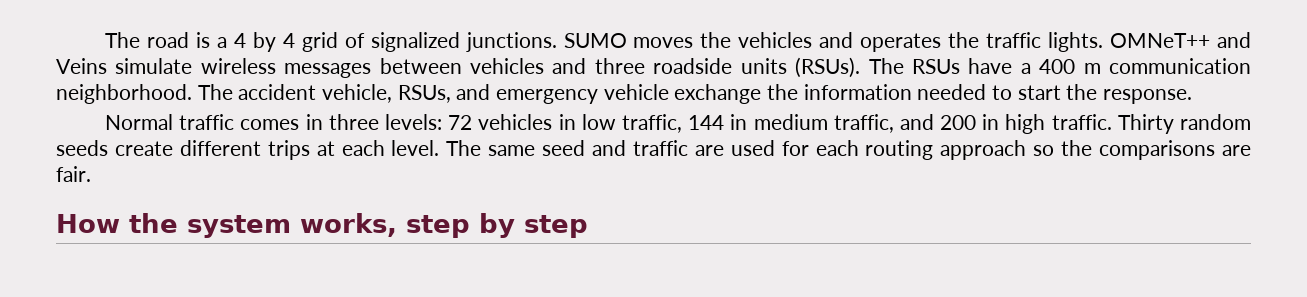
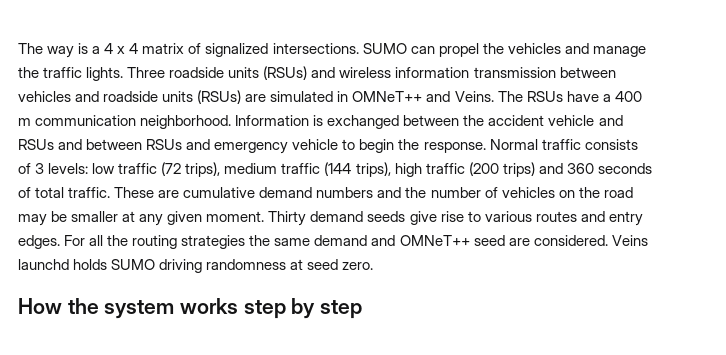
[105,32,190,48] The road -> [18,43,75,58] The way
[252,32,694,52] by 4 grid of signalized junctions. SUMO moves -> [117,43,479,57] x 4 matrix of signalized intersections. SUMO can propel
[860,33,942,52] operates -> [592,46,646,57] manage
[1110,32,1251,48] [56,58,372,78] OMNeT++ and Veins simulate wireless messages -> [127,66,556,80] Three roadside units (RSUs) and wireless information transmission
[594,57,861,78] three roadside units (RSUs). -> [103,90,494,104] roadside units (RSUs) are simulated in OMNeT++ and Veins.
[197,84,1061,104] The accident vehicle, RSUs, and emergency vehicle exchange the information needed to start -> [235,115,623,129] [18,139,395,154] Information is exchanged between the accident vehicle and RSUs and between RSUs and emergency vehicle to begin
(1193, 96) // -> (486, 147) none
[240,114,1251,134] [56,140,1252,160] [56,166,91,182] comes in three levels: 72 vehicles in low traffic, 144 in medium traffic, and 200 in high traffic. Thirty random seeds create different trips at each level. The same seed and traffic are used for each routing approach so the comparisons are fair. -> [584,139,638,150] [18,162,652,177] [18,187,633,198] [18,211,643,226] [18,235,648,249] [18,259,374,273] consists of 3 levels: low traffic (72 trips), medium traffic (144 trips), high traffic (200 trips) and 360 seconds of total traffic. These are cumulative demand numbers and the number of vehicles on the road may be smaller at any given moment. Thirty demand seeds give rise to various routes and entry edges. For all the routing strategies the same demand and OMNeT++ seed are considered. Veins launchd holds SUMO driving randomness at seed zero.
[300,213,397,237] works, -> [180,298,239,314] works

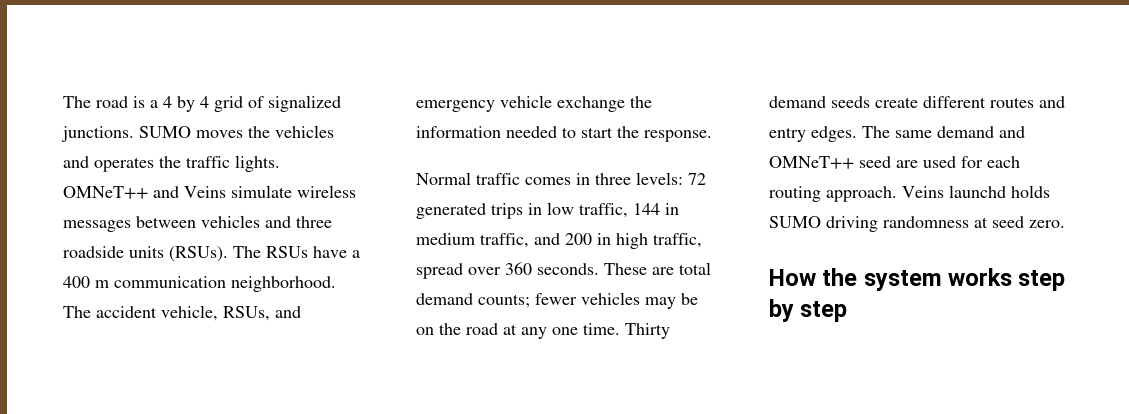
[18,43,75,58] The way -> [63,96,128,108] The road
[117,43,479,57] x 4 matrix of signalized intersections. SUMO can propel -> [177,95,341,112] [61,126,243,142] by 4 grid of signalized junctions. SUMO moves
[592,46,646,57] manage -> [94,157,154,172] operates
[127,66,556,80] Three roadside units (RSUs) and wireless information transmission -> [63,185,356,199] [63,220,131,232] OMNeT++ and Veins simulate wireless messages
[103,90,494,104] roadside units (RSUs) are simulated in OMNeT++ and Veins. -> [296,216,332,228] [63,246,228,262] three roadside units (RSUs).
[235,115,623,129] [18,139,395,154] Information is exchanged between the accident vehicle and RSUs and between RSUs and emergency vehicle to begin -> [63,305,301,321] [416,95,652,112] [416,126,613,138] The accident vehicle, RSUs, and emergency vehicle exchange the information needed to start
(486, 147) none -> (712, 136) //
[584,139,638,150] [18,162,652,177] [18,187,633,198] [18,211,643,226] [18,235,271,249] consists of 3 levels: low traffic (72 trips), medium traffic (144 trips), high traffic (200 trips) and 360 seconds of total traffic. These are cumulative demand numbers and the number of vehicles on the road may be smaller at any given moment. Thirty demand seeds give rise to various routes and entry edges. For all the routing strategies the -> [525,172,706,185] [416,202,679,219] [416,233,702,249] [416,262,711,279] [416,292,698,309] [416,323,670,339] [769,96,1065,108] [769,126,890,142] comes in three levels: 72 generated trips in low traffic, 144 in medium traffic, and 200 in high traffic, spread over 360 seconds. These are total demand counts; fewer vehicles may be on the road at any one time. Thirty demand seeds create different routes and entry edges. The
[533,235,608,246] considered. -> [923,156,1020,168] [769,186,897,202] used for each routing approach.

